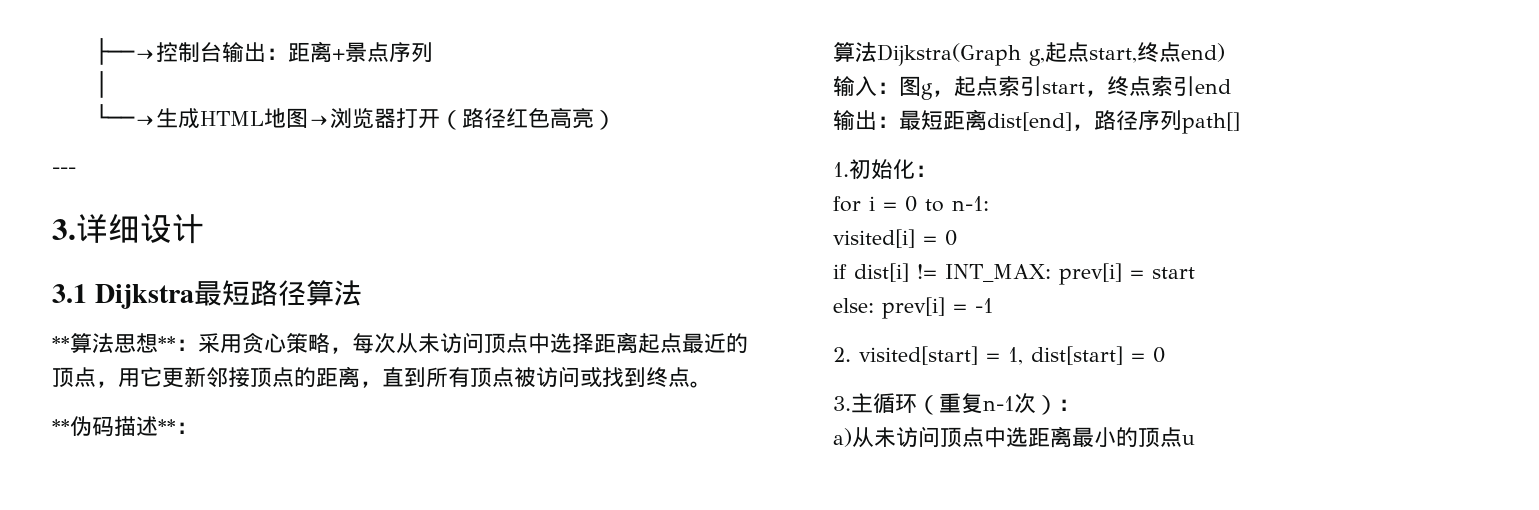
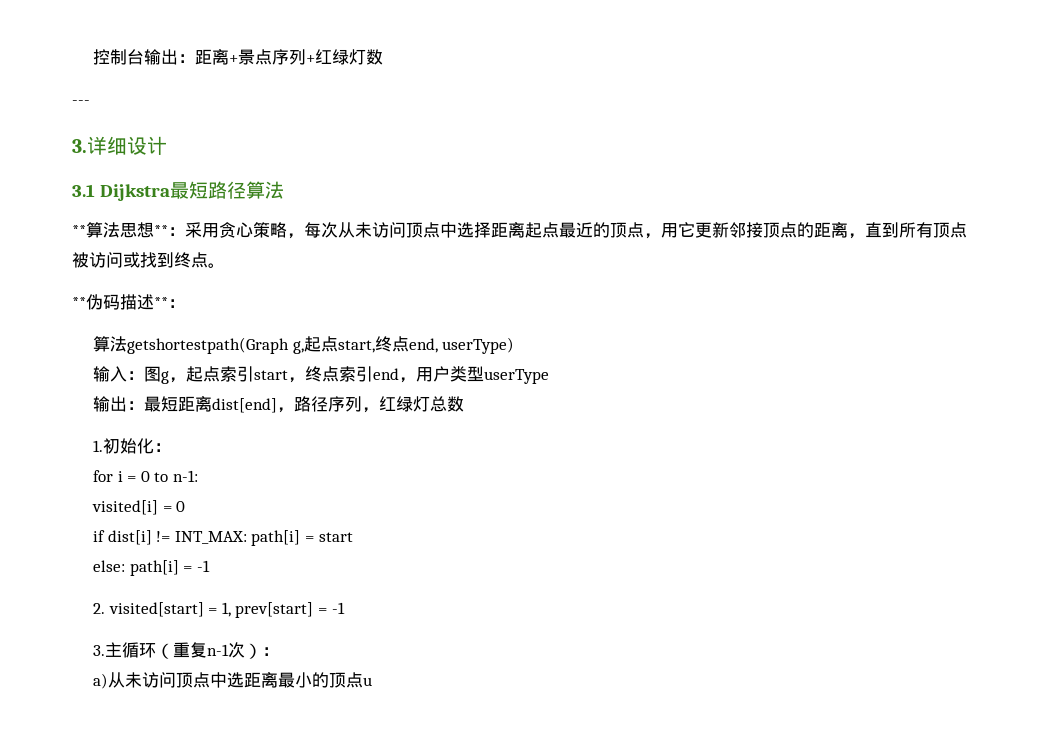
[94,38,156,65] ├──→ -> (92, 57) none
[94,71,108,98] [94,104,616,130] // │ // └──→生成HTML地图→浏览器打开（路径红色高亮） -> [305,49,383,65] +红绿灯数
[876,43,1021,66] Dijkstra(Graph -> [126,337,289,354] getshortestpath(Graph
[1180,43,1225,62] end) -> [408,337,515,354] end, userType)
(1231, 86) none -> [398,366,549,384] ，用户类型userType
[1181,112,1240,134] path[] -> [361,396,464,413] ，红绿灯总数
[1058,263,1122,285] prev[i] -> [251,530,301,546] path[i]
[881,297,945,319] prev[i] -> [129,560,179,576] path[i]
[1030,346,1165,365] dist[start] = 0 -> [235,602,345,618] prev[start] = -1

